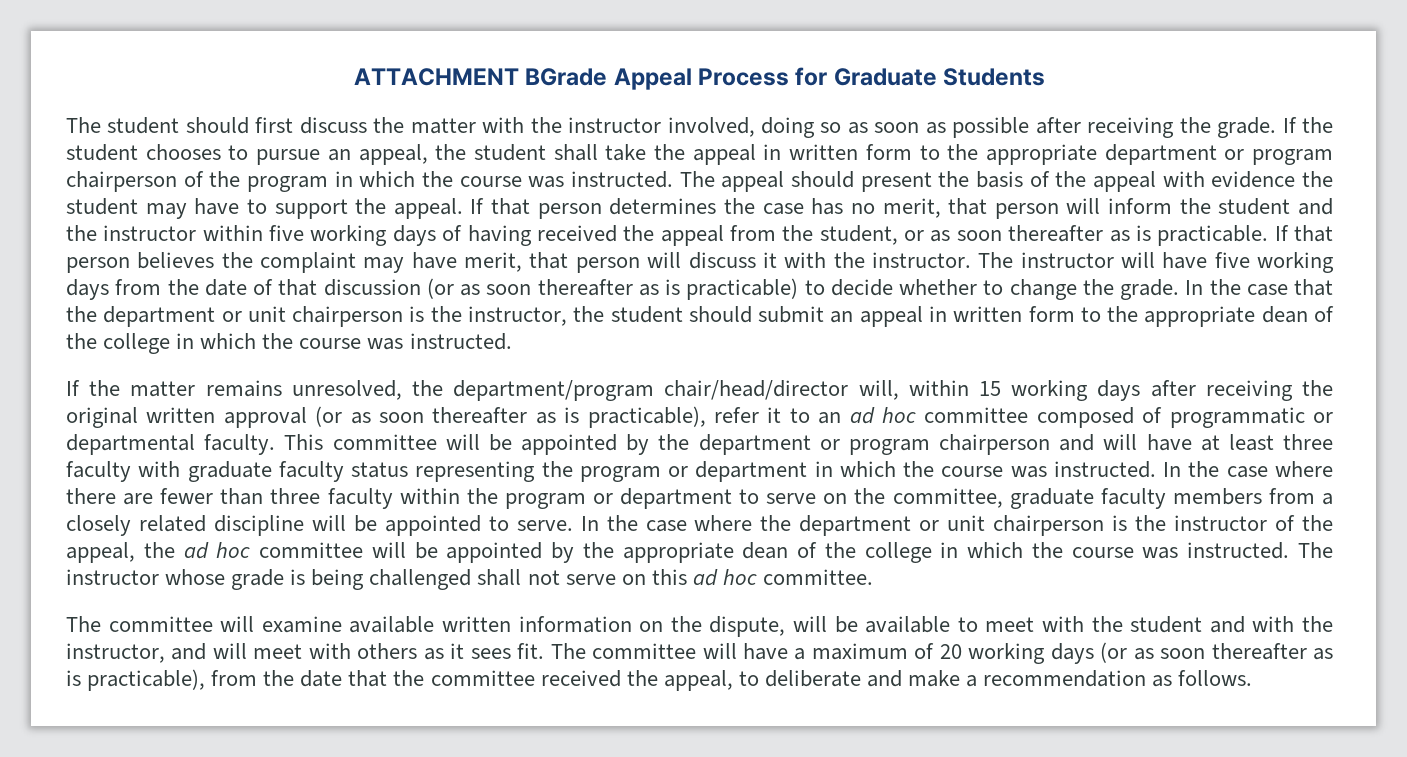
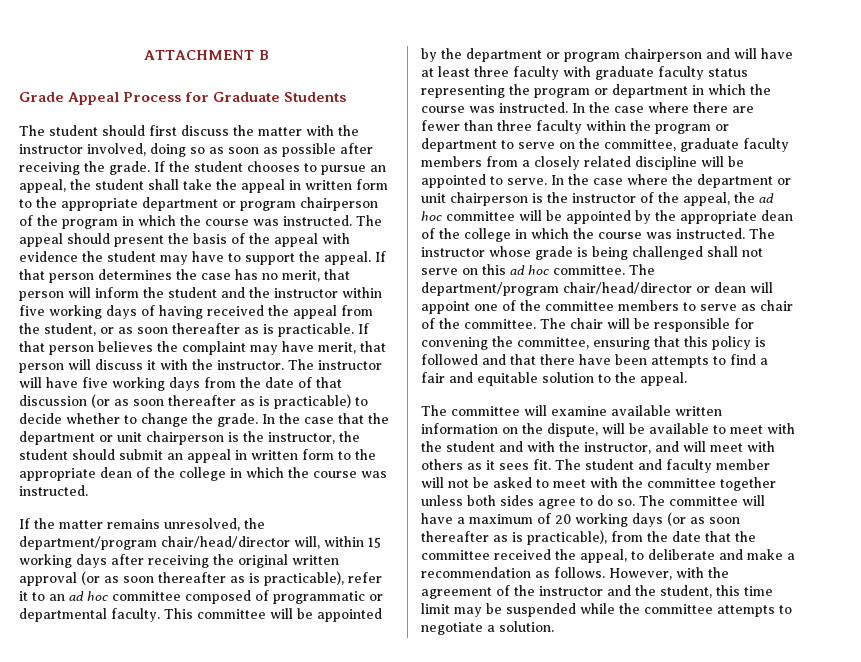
[525,68,608,86] BGrade -> [258,50,268,60] [19,92,64,102] B // Grade
(873, 577) none -> [629,264,655,275] [421,282,773,296] [421,300,793,314] [421,318,754,332] [421,336,766,350] [421,354,768,368] [421,372,687,386] The department/program chair/head/director or dean will appoint one of the committee members to serve as chair of the committee. The chair will be responsible for convening the committee, ensuring that this policy is followed and that there have been attempts to find a fair and equitable solution to the appeal.
(586, 651) none -> [585,459,770,473] [421,477,776,491] [421,495,665,509] student and faculty member will not be asked to meet with the committee together unless both sides agree to do so. The
(1253, 678) none -> [609,567,729,580] [421,585,773,599] [421,603,792,617] [421,621,554,635] However, with the agreement of the instructor and the student, this time limit may be suspended while the committee attempts to negotiate a solution.

